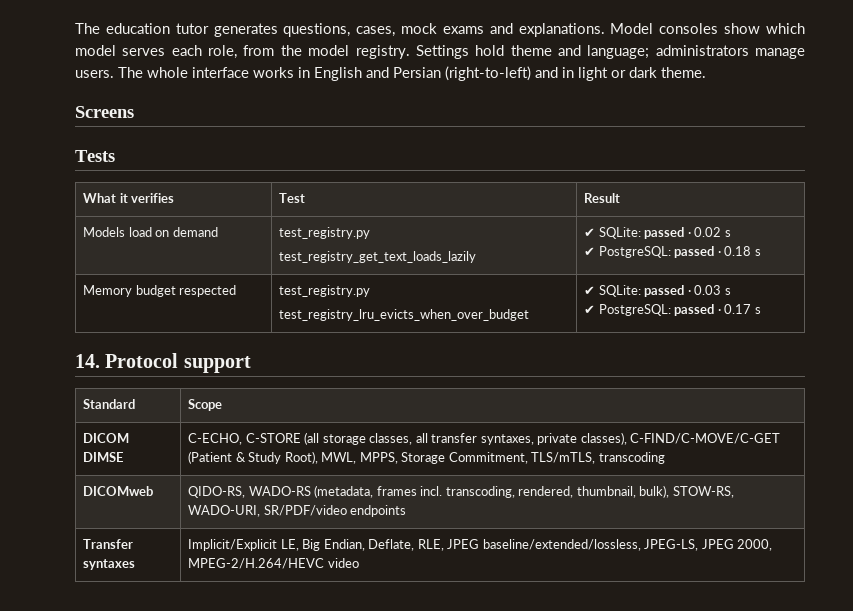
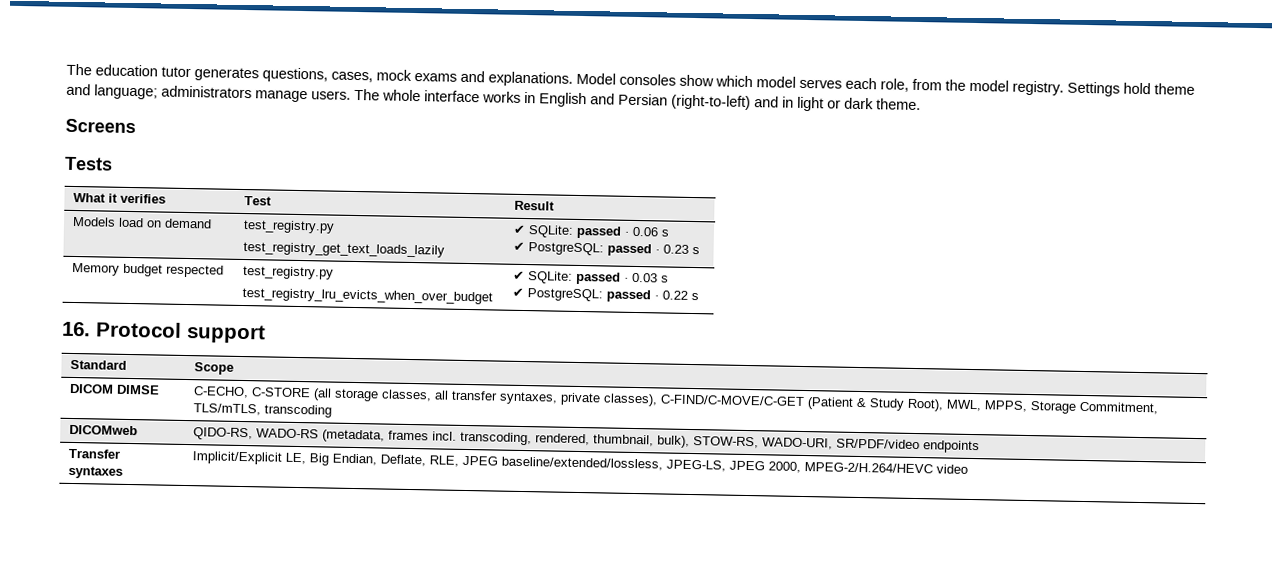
[694,227,731,237] [584,246,752,258] 0.02 s // ✔ PostgreSQL: passed · 0.18 -> [632,226,670,237] [513,241,690,257] 0.06 s // ✔ PostgreSQL: passed · 0.23
[724,304,761,314] [75,354,100,368] 0.17 s // 14. -> [662,290,700,301] [62,321,91,337] 0.22 s // 16.

